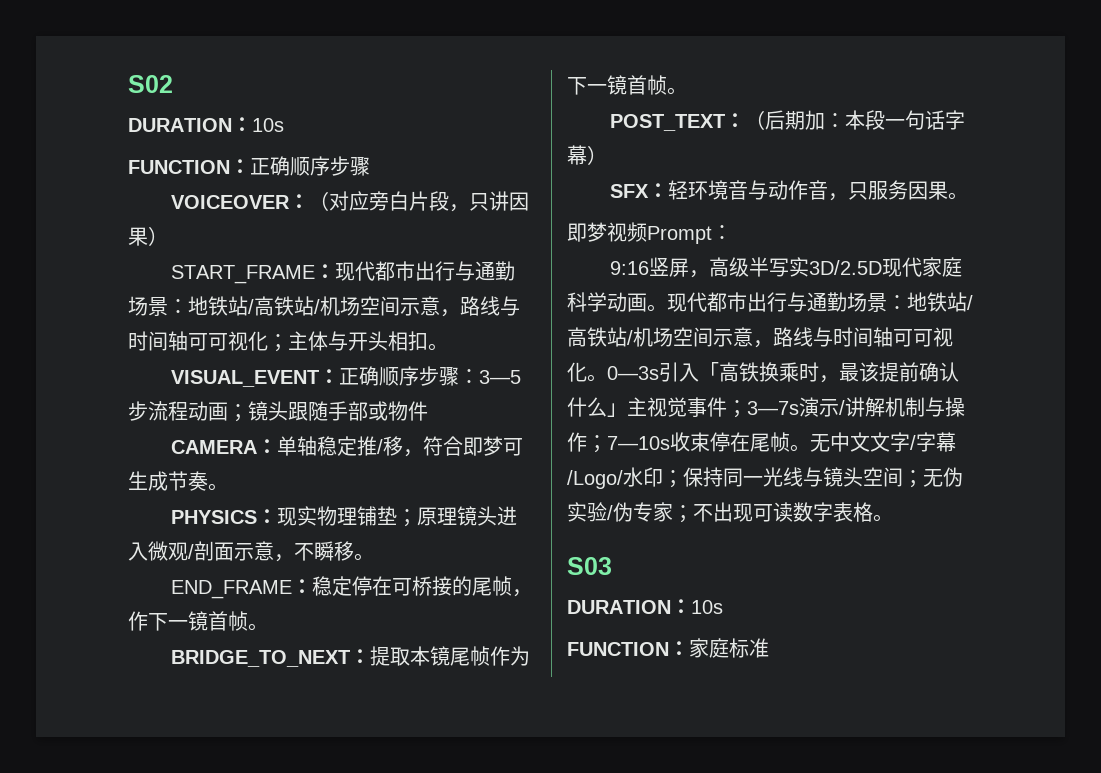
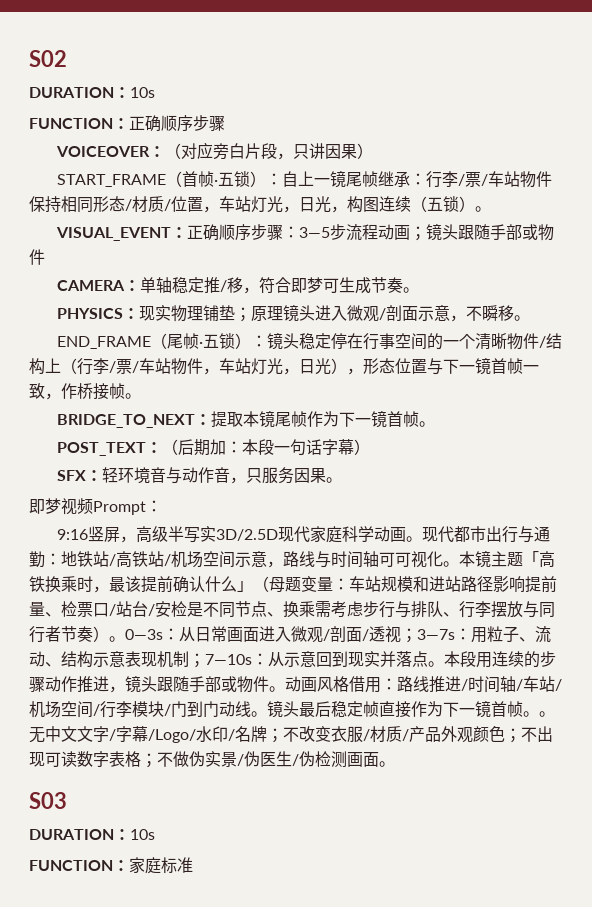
[315,261,516,281] [128,296,520,317] [128,331,428,352] ：现代都市出行与通勤场景：地铁站/高铁站/机场空间示意，路线与时间轴可可视化；主体与开头相扣 -> [166,170,553,188] [29,196,475,213] （首帧·五锁）：自上一镜尾帧继承：行李/票/车站物件保持相同形态/材质/位置，车站灯光，日光，构图连续（五锁）
[292,576,533,597] [128,611,228,631] ：稳定停在可桥接的尾帧，作下一镜首 -> [151,332,563,350] [29,357,539,375] [29,383,109,400] （尾帧·五锁）：镜头稳定停在行事空间的一个清晰物件/结构上（行李/票/车站物件，车站灯光，日光），形态位置与下一镜首帧一致，作桥接
[847,292,887,312] 场景 -> (45, 559) none
[607,362,699,382] 0—3s引入 -> [459,550,523,568] 本镜主题
[627,397,965,418] [567,432,790,453] 主视觉事件；3—7s演示/讲解机制与操作；7—10s收束停在尾帧 -> [253,576,557,593] [29,601,555,618] [29,626,551,643] [29,651,556,668] [29,675,562,693] [29,700,539,718] （母题变量：车站规模和进站路径影响提前量、检票口/站台/安检是不同节点、换乘需考虑步行与排队、行李摆放与同行者节奏）。0—3s：从日常画面进入微观/剖面/透视；3—7s：用粒子、流动、结构示意表现机制；7—10s：从示意回到现实并落点。本段用连续的步骤动作推进，镜头跟随手部或物件。动画风格借用：路线推进/时间轴/车站/机场空间/行李模块/门到门动线。镜头最后稳定帧直接作为下一镜首帧。
[663,467,963,488] [567,502,673,522] ；保持同一光线与镜头空间；无伪实验/伪专家 -> [228,726,505,743] /名牌；不改变衣服/材质/产品外观颜色
(873, 512) none -> [141,751,379,768] ；不做伪实景/伪医生/伪检测画面

